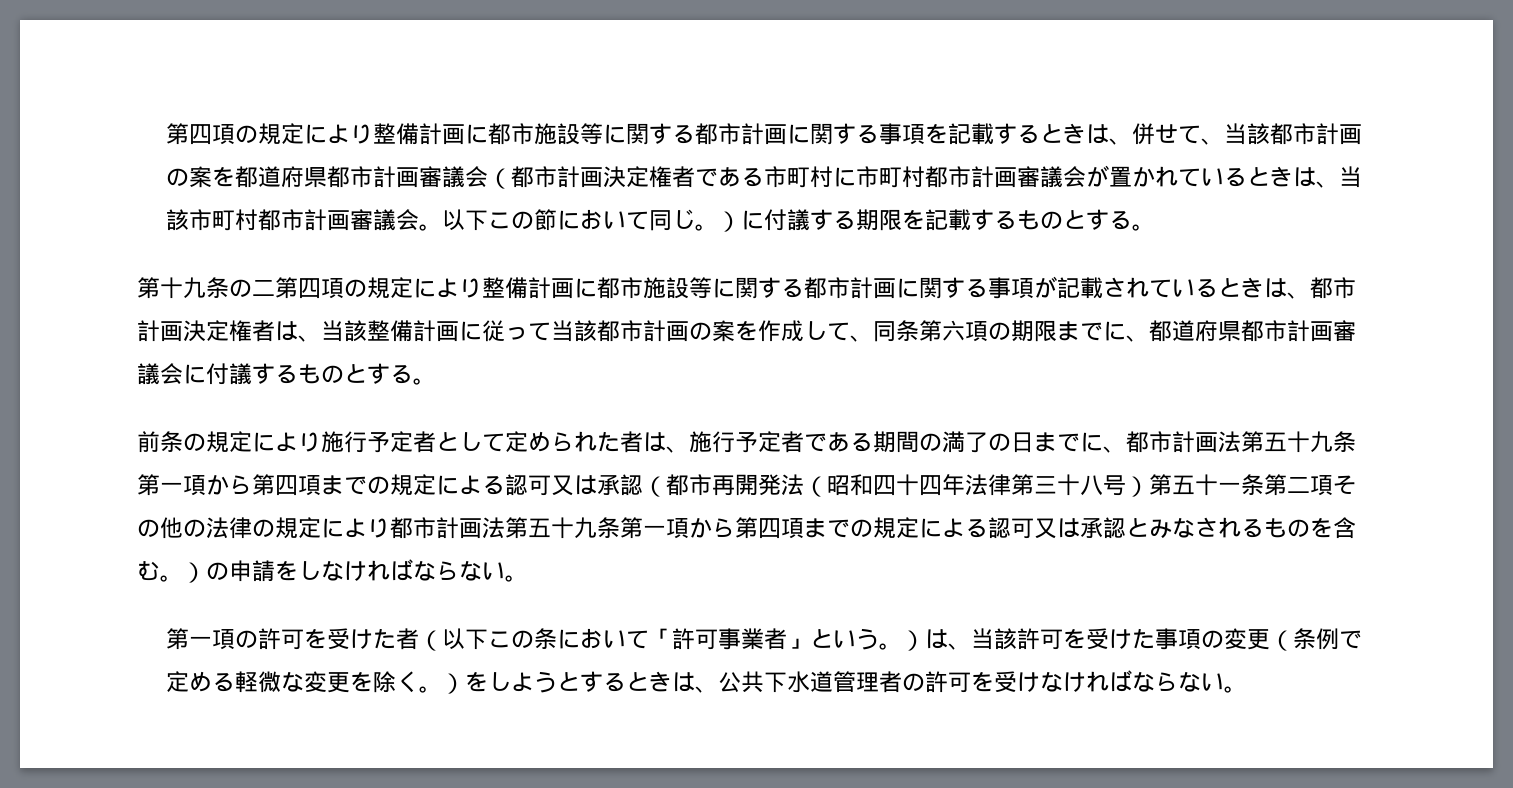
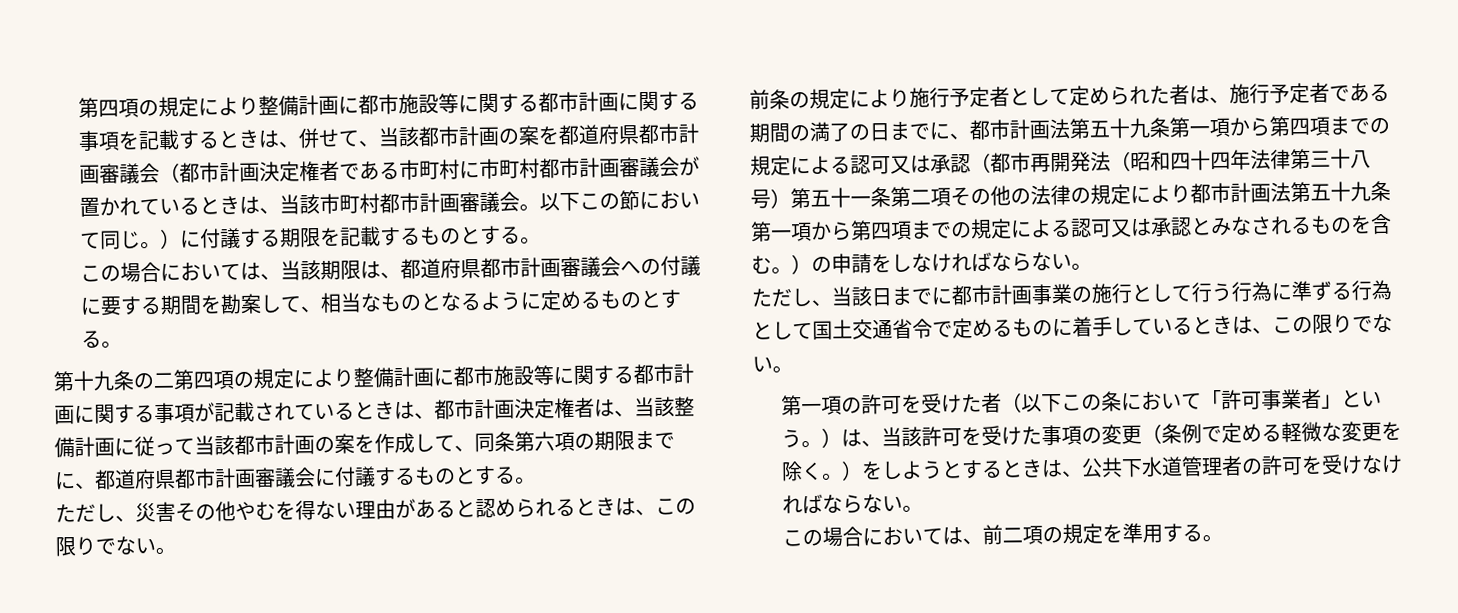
(1155, 227) none -> [80,255,702,283] [80,289,683,316] [81,330,123,349] // この場合においては、当該期限は、都道府県都市計画審議会への付議に要する期間を勘案して、相当なものとなるように定めるものとする。
(436, 381) none -> [55,497,696,523] [55,535,176,557] // ただし、災害その他やむを得ない理由があると認められるときは、この限りでない。
(528, 578) none -> [751,279,1392,307] [752,313,1393,340] [752,356,793,374] // ただし、当該日までに都市計画事業の施行として行う行為に準ずる行為として国土交通省令で定めるものに着手しているときは、この限りでない。
(1247, 689) none -> [782,522,1224,547] // この場合においては、前二項の規定を準用する。

